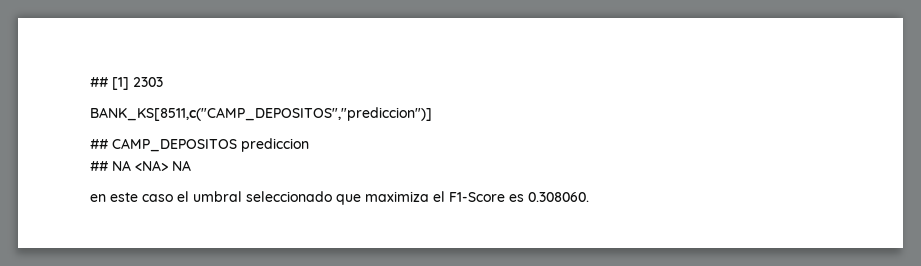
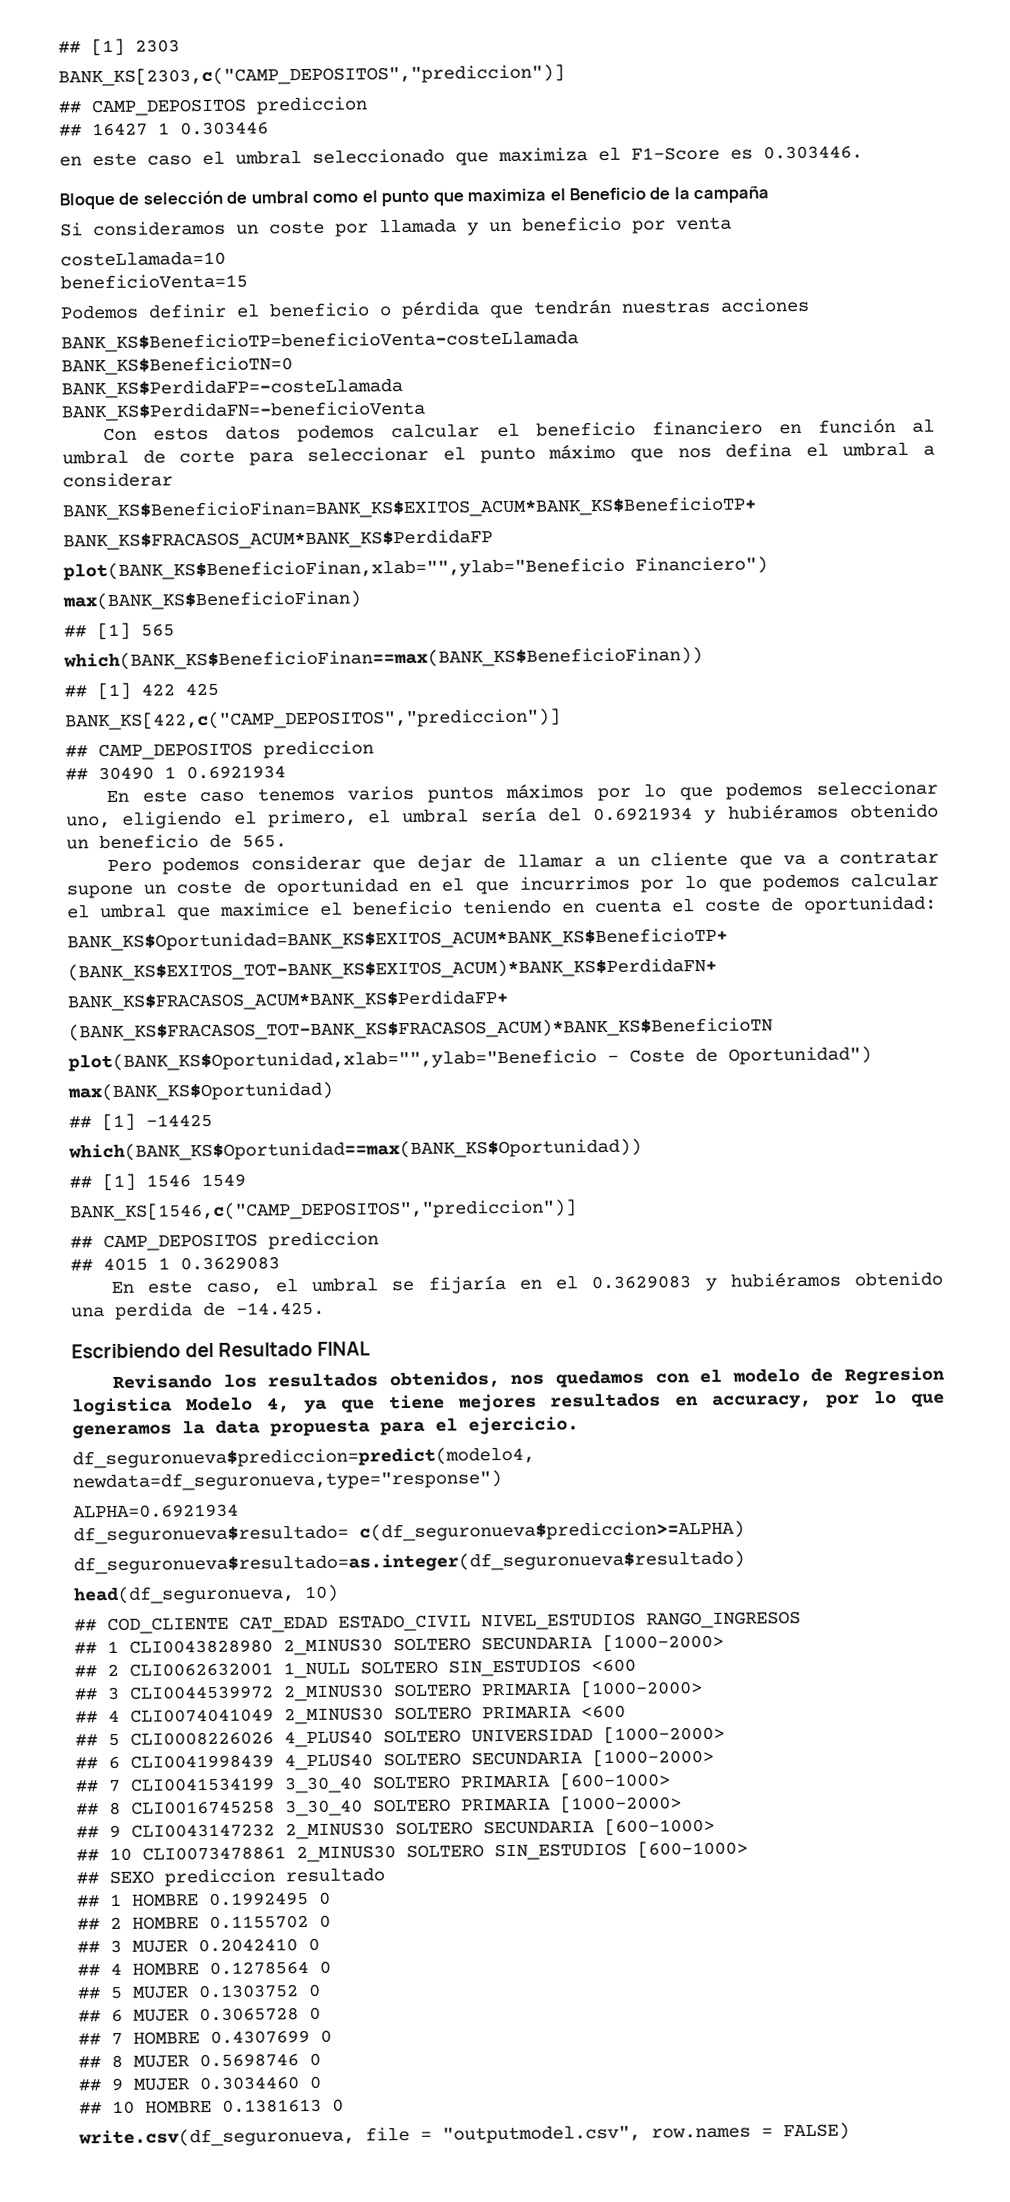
[90,107,432,121] [90,138,309,152] [90,160,191,171] BANK_KS[8511,c("CAMP_DEPOSITOS","prediccion")] // ## CAMP_DEPOSITOS prediccion // ## NA <NA> NA -> [58,64,565,87] [58,96,367,117] [59,121,269,137] BANK_KS[2303,c("CAMP_DEPOSITOS","prediccion")] // ## CAMP_DEPOSITOS prediccion // ## 16427 1 0.303446
[528,192,589,202] 0.308060. -> [763,145,863,160] [59,186,770,210] [60,216,732,237] [60,250,226,267] [60,273,248,290] [60,297,810,320] [61,330,579,353] [61,356,293,376] [61,377,403,399] [61,400,426,422] [103,418,936,443] [62,441,936,466] [62,472,173,488] [62,496,757,521] [63,529,493,551] [63,556,768,581] [62,590,361,611] [64,622,175,641] [63,646,703,671] [64,682,219,701] [65,708,561,731] [65,740,374,761] [65,765,286,781] [106,780,938,803] [66,803,939,829] [66,833,287,850] [107,850,939,875] [66,872,940,899] [66,895,937,921] [67,927,728,952] [67,957,717,982] [67,989,509,1012] [68,1017,773,1042] [68,1046,872,1072] [67,1081,333,1102] [69,1113,213,1132] [68,1138,642,1162] [69,1173,246,1192] [70,1199,577,1222] [70,1231,379,1252] [70,1256,280,1272] [111,1271,944,1296] [71,1301,325,1320] [71,1341,371,1359] [112,1366,946,1389] [71,1390,945,1416] [72,1416,579,1439] [72,1446,535,1469] [72,1470,502,1492] [73,1503,239,1519] [73,1520,745,1545] [73,1550,745,1575] [73,1584,339,1605] [74,1611,801,1635] [74,1633,724,1656] [74,1658,636,1679] [74,1680,703,1702] [75,1704,626,1725] [75,1725,725,1748] [75,1748,714,1771] [75,1772,670,1794] [76,1795,682,1817] [76,1817,715,1840] [76,1840,748,1863] [76,1867,385,1887] [77,1891,331,1908] [77,1914,331,1931] [77,1937,320,1954] [77,1960,331,1977] [77,1983,321,2000] [78,2006,321,2023] [78,2029,332,2046] [78,2052,321,2069] [78,2075,321,2092] [79,2098,344,2115] [78,2122,850,2148] 0.303446. // Bloque de selección de umbral como el punto que maximiza el Beneficio de la campaña // Si consideramos un coste por llamada y un beneficio por venta // costeLlamada=10 // beneficioVenta=15 // Podemos definir el beneficio o pérdida que tendrán nuestras acciones // BANK_KS$BeneficioTP=beneficioVenta-costeLlamada // BANK_KS$BeneficioTN=0 // BANK_KS$PerdidaFP=-costeLlamada // BANK_KS$PerdidaFN=-beneficioVenta // Con estos datos podemos calcular el beneficio financiero en función al umbral de corte para seleccionar el punto máximo que nos defina el umbral a considerar // BANK_KS$BeneficioFinan=BANK_KS$EXITOS_ACUM*BANK_KS$BeneficioTP+ // BANK_KS$FRACASOS_ACUM*BANK_KS$PerdidaFP // plot(BANK_KS$BeneficioFinan,xlab="",ylab="Beneficio Financiero") // max(BANK_KS$BeneficioFinan) // ## [1] 565 // which(BANK_KS$BeneficioFinan==max(BANK_KS$BeneficioFinan)) // ## [1] 422 425 // BANK_KS[422,c("CAMP_DEPOSITOS","prediccion")] // ## CAMP_DEPOSITOS prediccion // ## 30490 1 0.6921934 // En este caso tenemos varios puntos máximos por lo que podemos seleccionar uno, eligiendo el primero, el umbral sería del 0.6921934 y hubiéramos obtenido un beneficio de 565. // Pero podemos considerar que dejar de llamar a un cliente que va a contratar supone un coste de oportunidad en el que incurrimos por lo que podemos calcular el umbral que maximice el beneficio teniendo en cuenta el coste de oportunidad: // BANK_KS$Oportunidad=BANK_KS$EXITOS_ACUM*BANK_KS$BeneficioTP+ // (BANK_KS$EXITOS_TOT-BANK_KS$EXITOS_ACUM)*BANK_KS$PerdidaFN+ // BANK_KS$FRACASOS_ACUM*BANK_KS$PerdidaFP+ // (BANK_KS$FRACASOS_TOT-BANK_KS$FRACASOS_ACUM)*BANK_KS$BeneficioTN // plot(BANK_KS$Oportunidad,xlab="",ylab="Beneficio - Coste de Oportunidad") // max(BANK_KS$Oportunidad) // ## [1] -14425 // which(BANK_KS$Oportunidad==max(BANK_KS$Oportunidad)) // ## [1] 1546 1549 // BANK_KS[1546,c("CAMP_DEPOSITOS","prediccion")] // ## CAMP_DEPOSITOS prediccion // ## 4015 1 0.3629083 // En este caso, el umbral se fijaría en el 0.3629083 y hubiéramos obtenido una perdida de -14.425. // Escribiendo del Resultado FINAL // Revisando los resultados obtenidos, nos quedamos con el modelo de Regresion logistica Modelo 4, ya que tiene mejores resultados en accuracy, por lo que generamos la data propuesta para el ejercicio. // df_seguronueva$prediccion=predict(modelo4, newdata=df_seguronueva,type="response") // ALPHA=0.6921934 // df_seguronueva$resultado= c(df_seguronueva$prediccion>=ALPHA) // df_seguronueva$resultado=as.integer(df_seguronueva$resultado) // head(df_seguronueva, 10) // ## COD_CLIENTE CAT_EDAD ESTADO_CIVIL NIVEL_ESTUDIOS RANGO_INGRESOS // ## 1 CLI0043828980 2_MINUS30 SOLTERO SECUNDARIA [1000-2000> // ## 2 CLI0062632001 1_NULL SOLTERO SIN_ESTUDIOS <600 // ## 3 CLI0044539972 2_MINUS30 SOLTERO PRIMARIA [1000-2000> // ## 4 CLI0074041049 2_MINUS30 SOLTERO PRIMARIA <600 // ## 5 CLI0008226026 4_PLUS40 SOLTERO UNIVERSIDAD [1000-2000> // ## 6 CLI0041998439 4_PLUS40 SOLTERO SECUNDARIA [1000-2000> // ## 7 CLI0041534199 3_30_40 SOLTERO PRIMARIA [600-1000> // ## 8 CLI0016745258 3_30_40 SOLTERO PRIMARIA [1000-2000> // ## 9 CLI0043147232 2_MINUS30 SOLTERO SECUNDARIA [600-1000> // ## 10 CLI0073478861 2_MINUS30 SOLTERO SIN_ESTUDIOS [600-1000> // ## SEXO prediccion resultado // ## 1 HOMBRE 0.1992495 0 // ## 2 HOMBRE 0.1155702 0 // ## 3 MUJER 0.2042410 0 // ## 4 HOMBRE 0.1278564 0 // ## 5 MUJER 0.1303752 0 // ## 6 MUJER 0.3065728 0 // ## 7 HOMBRE 0.4307699 0 // ## 8 MUJER 0.5698746 0 // ## 9 MUJER 0.3034460 0 // ## 10 HOMBRE 0.1381613 0 // write.csv(df_seguronueva, file = "outputmodel.csv", row.names = FALSE)

